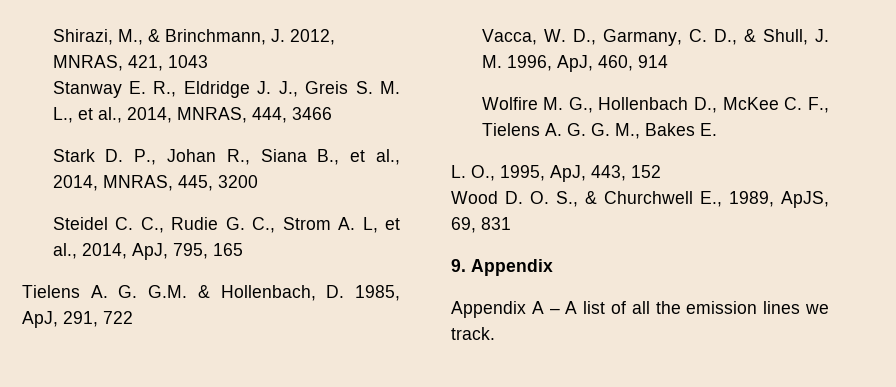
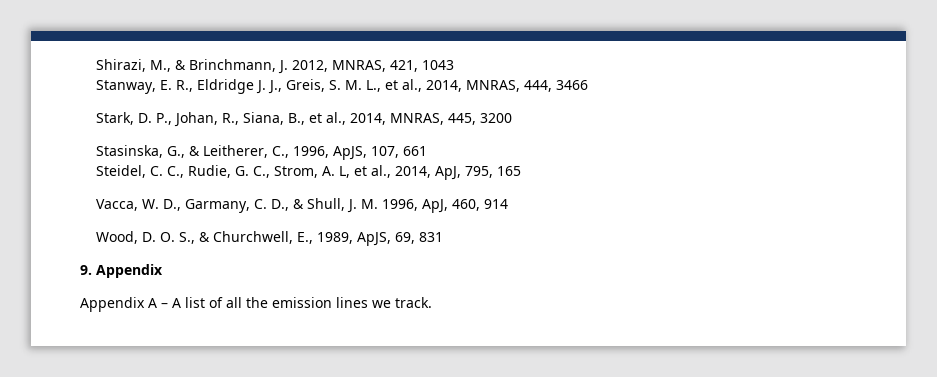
[52,81,122,98] Stanway -> [95,80,156,94] Stanway,
[305,81,349,94] Greis -> [285,79,325,92] Greis,
[52,149,95,162] Stark -> [95,112,134,125] Stark,
[166,149,307,165] Johan R., Siana -> [173,112,284,127] Johan, R., Siana,
[52,217,108,230] Steidel -> [95,145,427,160] [95,165,146,178] Stasinska, G., & Leitherer, C., 1996, ApJS, 107, 661 // Steidel,
[171,217,219,230] Rudie -> [187,165,231,178] Rudie,
[282,217,331,230] Strom -> [273,166,318,178] Strom,
[22,285,401,301] [22,311,133,328] // Tielens A. G. G.M. & Hollenbach, D. 1985, ApJ, 291, 722 -> (521, 171) none
[481,97,829,113] [481,123,717,139] [451,165,661,182] [451,191,498,204] Wolfire M. G., Hollenbach D., McKee C. F., Tielens A. G. G. M., Bakes E. // L. O., 1995, ApJ, 443, 152 // Wood -> [95,231,138,244] Wood,
[604,191,693,204] Churchwell -> [212,231,293,244] Churchwell,

